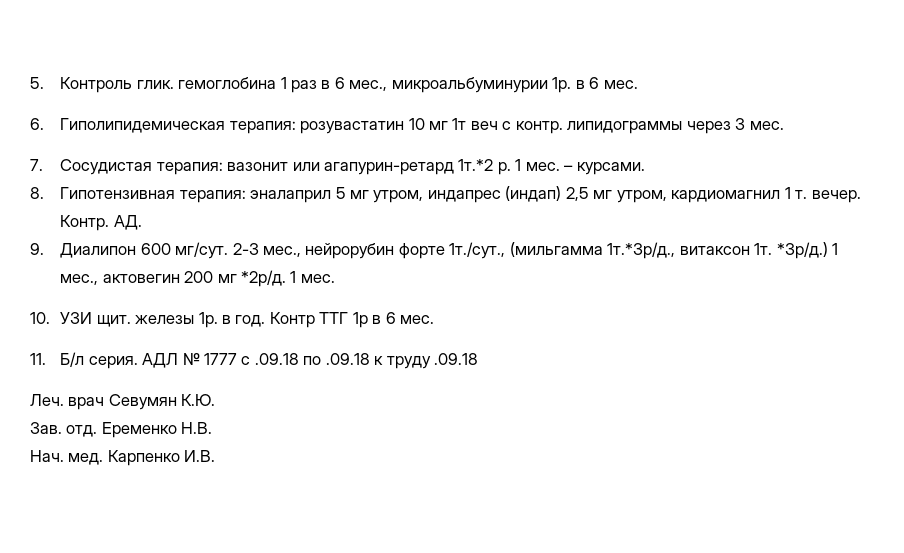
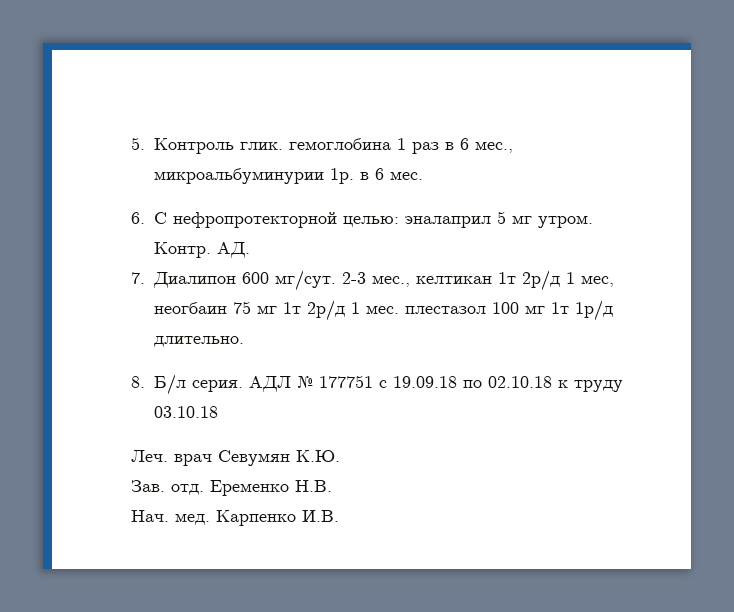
[60,118,784,134] [30,159,645,175] [30,186,861,203] Гиполипидемическая терапия: розувастатин 10 мг 1т веч с контр. липидограммы через 3 мес. // 7. Сосудистая терапия: вазонит или агапурин-ретард 1т.*2 р. 1 мес. – курсами. // 8. Гипотензивная терапия: эналаприл 5 мг утром, индапрес (индап) 2,5 мг утром, кардиомагнил 1 т. вечер. -> [153,211,593,228] С нефропротекторной целью: эналаприл 5 мг утром.
[30,243,44,255] 9. -> [131,272,145,284] 7.
[305,242,839,259] [60,270,335,287] [30,312,435,328] [30,352,370,369] нейрорубин форте 1т./сут., (мильгамма 1т.*3р/д., витаксон 1т. *3р/д.) 1 мес., актовегин 200 мг *2р/д. 1 мес. // 10. УЗИ щит. железы 1р. в год. Контр ТТГ 1р в 6 мес. // 11. Б/л серия. АДЛ № 1777 с .09.18 по .09.18 -> [415,270,614,291] [153,300,613,321] [153,336,244,347] [131,374,552,395] келтикан 1т 2р/д 1 мес, неогбаин 75 мг 1т 2р/д 1 мес. плестазол 100 мг 1т 1р/д длительно. // 8. Б/л серия. АДЛ № 177751 с 19.09.18 по 02.10.18
[434,353,479,365] .09.18 -> [153,406,218,418] 03.10.18

